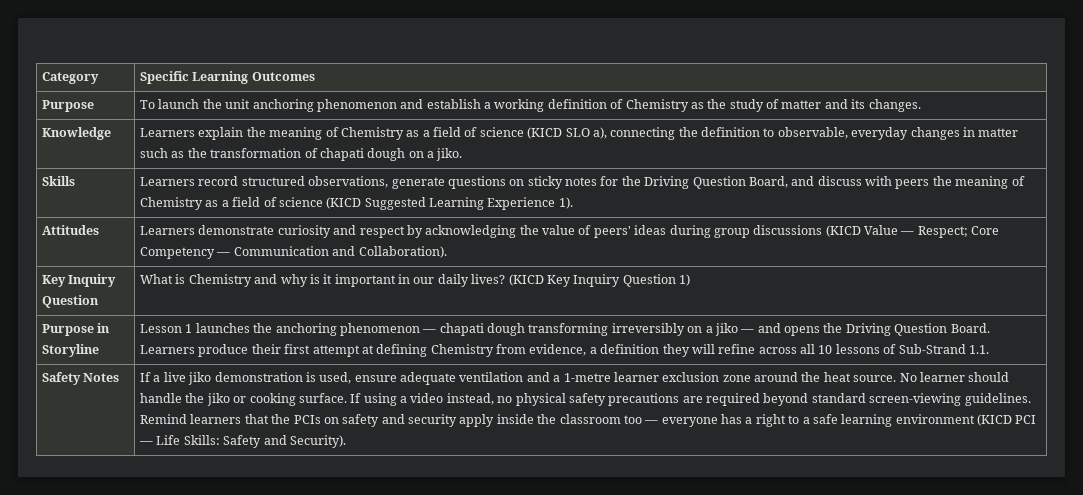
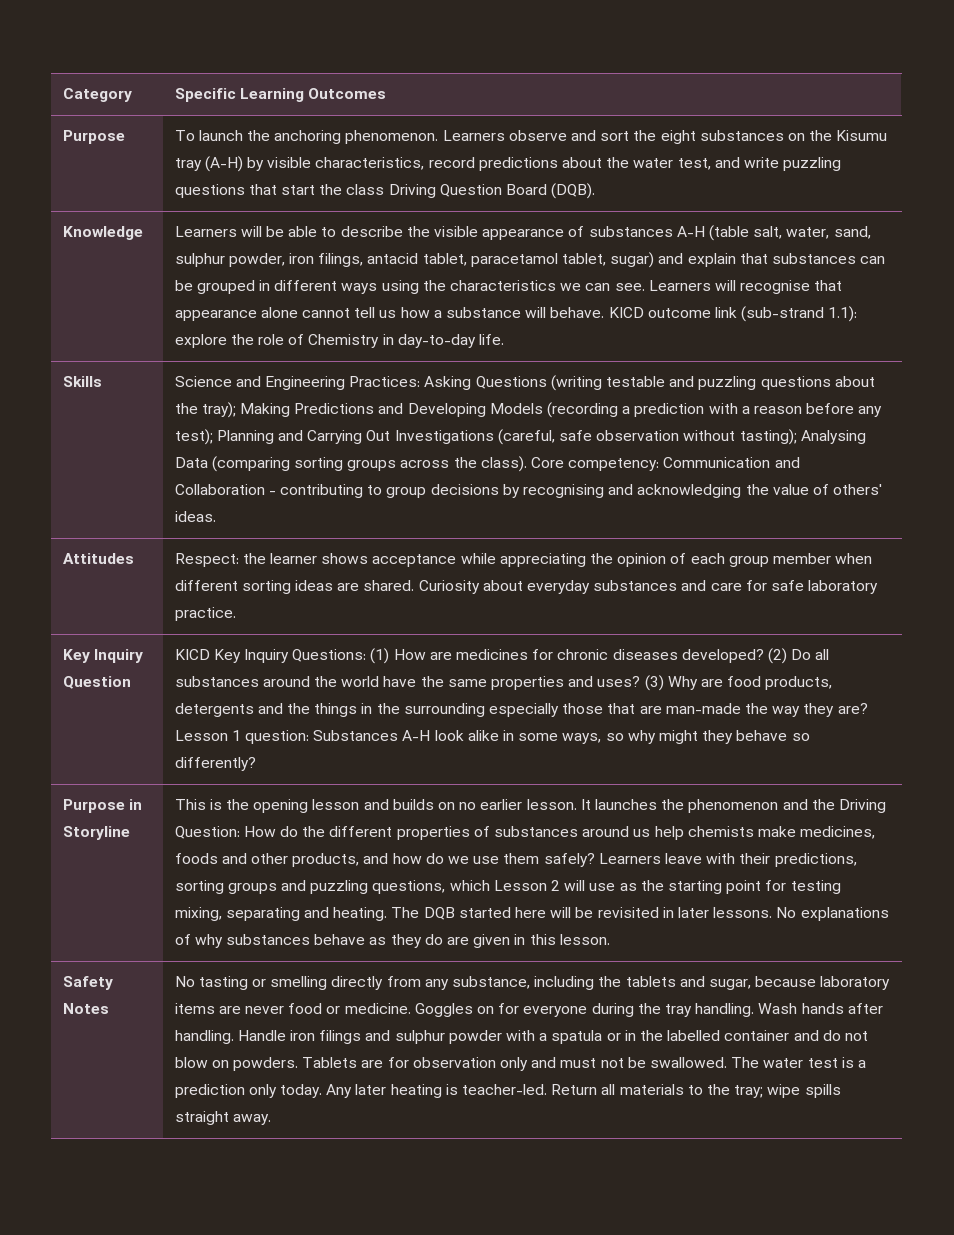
[225,99,921,112] [42,127,112,140] [140,127,1019,140] [140,148,463,161] [42,176,76,186] [140,176,1025,189] [140,197,573,210] [42,225,100,235] [140,225,1000,238] [140,246,447,259] [42,274,117,287] [42,295,100,308] [140,274,691,287] [42,323,111,336] [42,344,100,357] [140,323,990,336] [140,344,989,357] [42,372,120,385] [140,372,1010,385] [140,393,1031,406] [140,414,1037,427] [139,435,346,448] unit anchoring phenomenon and establish a working definition of Chemistry as the study of matter and its changes. // Knowledge | Learners explain the meaning of Chemistry as a field of science (KICD SLO a), connecting the definition to observable, everyday changes in matter such as the transformation of chapati dough on a jiko. // Skills | Learners record structured observations, generate questions on sticky notes for the Driving Question Board, and discuss with peers the meaning of Chemistry as a field of science (KICD Suggested Learning Experience 1). // Attitudes | Learners demonstrate curiosity and respect by acknowledging the value of peers' ideas during group discussions (KICD Value — Respect; Core Competency — Communication and Collaboration). // Key Inquiry Question | What is Chemistry and why is it important in our daily lives? (KICD Key Inquiry Question 1) // Purpose in Storyline | Lesson 1 launches the anchoring phenomenon — chapati dough transforming irreversibly on a jiko — and opens the Driving Question Board. Learners produce their first attempt at defining Chemistry from evidence, a definition they will refine across all 10 lessons of Sub-Strand 1.1. // Safety Notes | If a live jiko demonstration is used, ensure adequate ventilation and a 1-metre learner exclusion zone around the heat source. No learner should handle the jiko or cooking surface. If using a video instead, no physical safety precautions are required beyond standard screen-viewing guidelines. Remind learners that the PCIs on safety and security apply inside the classroom too — everyone has a right to a safe learning environment (KICD PCI — Life Skills: Safety and Security). -> [274,130,888,144] [174,156,842,172] [174,183,596,199] [62,226,143,240] [174,225,871,241] [174,252,886,268] [174,280,843,294] [174,306,858,322] [174,334,505,348] [62,376,102,387] [174,375,875,391] [174,402,883,418] [174,429,866,445] [174,456,800,472] [174,484,883,498] [174,511,216,522] [62,553,134,564] [174,553,873,567] [174,580,879,594] [174,607,236,621] [62,649,143,663] [62,676,131,689] [174,648,830,664] [174,675,833,691] [174,703,868,717] [174,730,810,744] [174,757,256,771] [62,799,142,813] [62,826,130,840] [174,799,886,813] [174,826,876,840] [174,853,857,867] [174,880,841,894] [174,907,889,921] [174,934,610,948] [62,976,113,990] [62,1003,109,1014] [174,976,891,990] [174,1003,883,1017] [174,1030,868,1044] [174,1057,866,1071] [174,1084,841,1098] [174,1111,271,1125] anchoring phenomenon. Learners observe and sort the eight substances on the Kisumu tray (A-H) by visible characteristics, record predictions about the water test, and write puzzling questions that start the class Driving Question Board (DQB). // Knowledge | Learners will be able to describe the visible appearance of substances A-H (table salt, water, sand, sulphur powder, iron filings, antacid tablet, paracetamol tablet, sugar) and explain that substances can be grouped in different ways using the characteristics we can see. Learners will recognise that appearance alone cannot tell us how a substance will behave. KICD outcome link (sub-strand 1.1): explore the role of Chemistry in day-to-day life. // Skills | Science and Engineering Practices: Asking Questions (writing testable and puzzling questions about the tray); Making Predictions and Developing Models (recording a prediction with a reason before any test); Planning and Carrying Out Investigations (careful, safe observation without tasting); Analysing Data (comparing sorting groups across the class). Core competency: Communication and Collaboration - contributing to group decisions by recognising and acknowledging the value of others' ideas. // Attitudes | Respect: the learner shows acceptance while appreciating the opinion of each group member when different sorting ideas are shared. Curiosity about everyday substances and care for safe laboratory practice. // Key Inquiry Question | KICD Key Inquiry Questions: (1) How are medicines for chronic diseases developed? (2) Do all substances around the world have the same properties and uses? (3) Why are food products, detergents and the things in the surrounding especially those that are man-made the way they are? Lesson 1 question: Substances A-H look alike in some ways, so why might they behave so differently? // Purpose in Storyline | This is the opening lesson and builds on no earlier lesson. It launches the phenomenon and the Driving Question: How do the different properties of substances around us help chemists make medicines, foods and other products, and how do we use them safely? Learners leave with their predictions, sorting groups and puzzling questions, which Lesson 2 will use as the starting point for testing mixing, separating and heating. The DQB started here will be revisited in later lessons. No explanations of why substances behave as they do are given in this lesson. // Safety Notes | No tasting or smelling directly from any substance, including the tablets and sugar, because laboratory items are never food or medicine. Goggles on for everyone during the tray handling. Wash hands after handling. Handle iron filings and sulphur powder with a spatula or in the labelled container and do not blow on powders. Tablets are for observation only and must not be swallowed. The water test is a prediction only today. Any later heating is teacher-led. Return all materials to the tray; wipe spills straight away.

